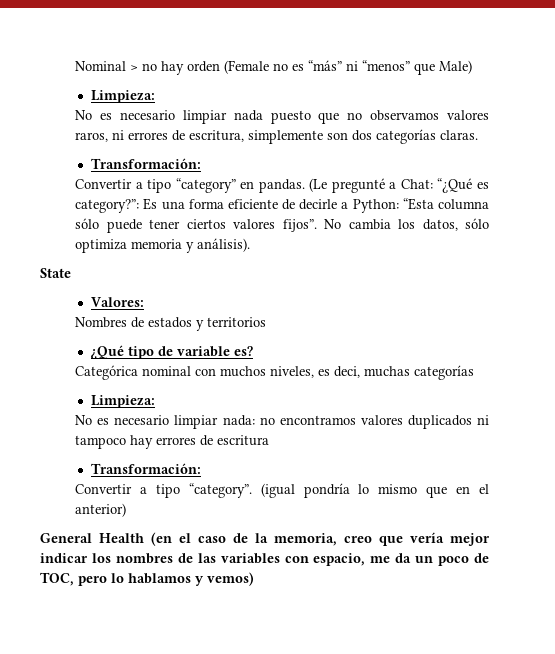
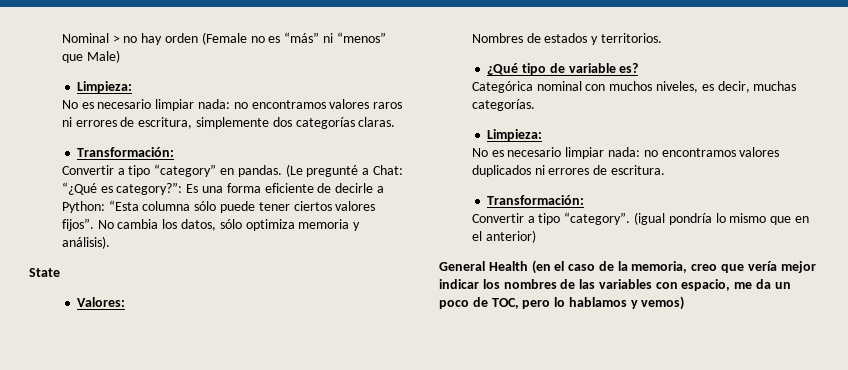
[233,110,489,124] [75,132,109,142] nada puesto que no observamos valores raros, -> [197,99,403,109] nada: no encontramos valores raros
[327,132,349,140] son -> (269, 123) none
[207,317,267,327] territorios -> [600,33,662,43] territorios.
[334,365,475,380] deci, muchas categorías -> [717,81,797,93] [471,99,535,111] decir, muchas categorías.
[75,435,270,449] tampoco hay errores de escritura -> [548,165,665,175] errores de escritura.

